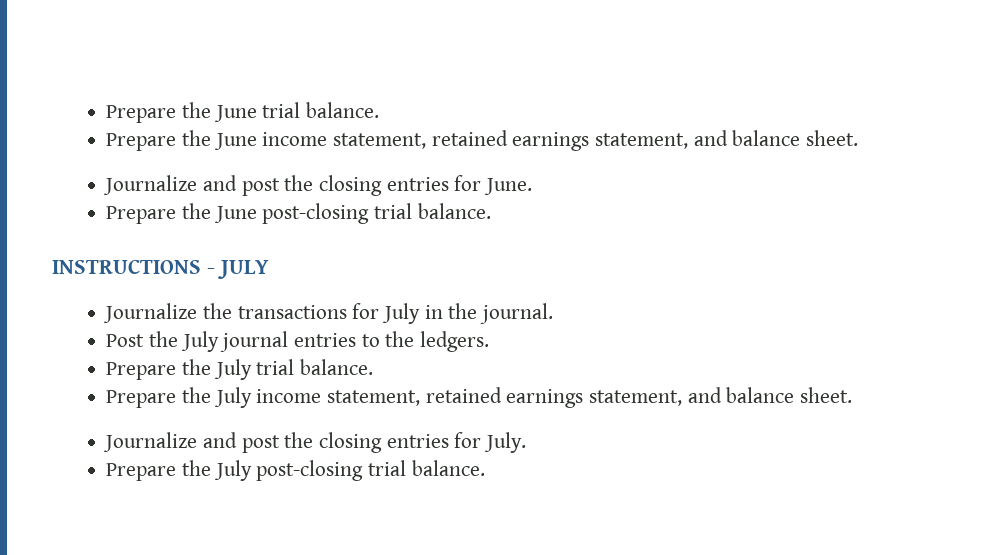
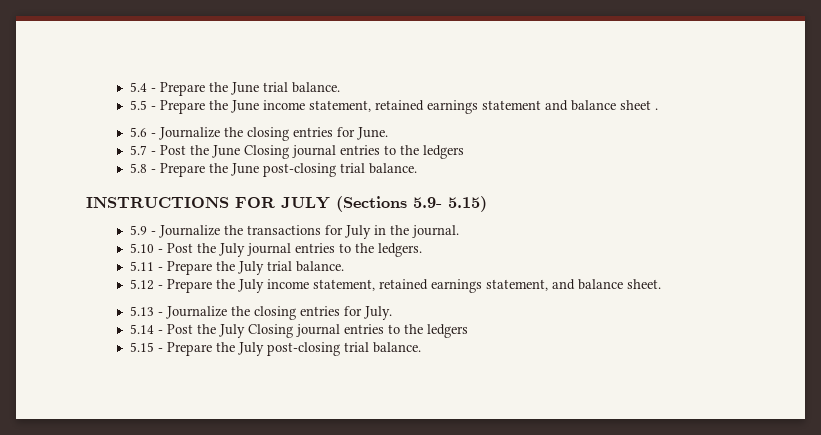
(106, 114) none -> [129,82,156,92] 5.4 -
(380, 110) none -> [129,100,156,110] 5.5 -
[595,130,859,149] [103,175,280,196] statement, and balance sheet. // Journalize and post -> [481,100,658,111] [129,127,220,140] statement and balance sheet . // 5.6 - Journalize
(533, 186) none -> [129,145,464,159] [129,163,156,173] 5.7 - Post the June Closing journal entries to the ledgers // 5.8 -
[207,260,269,279] - JULY // -> [235,196,487,212] [129,225,156,235] FOR JULY (Sections 5.9- 5.15) // 5.9 -
(554, 313) none -> [129,243,163,253] 5.10 -
(490, 341) none -> [129,261,163,271] 5.11 -
(374, 367) none -> [129,279,163,290] 5.12 -
[103,432,280,453] Journalize and post -> [129,306,227,319] 5.13 - Journalize
(527, 442) none -> [129,324,468,338] [129,342,163,352] 5.14 - Post the July Closing journal entries to the ledgers // 5.15 -

